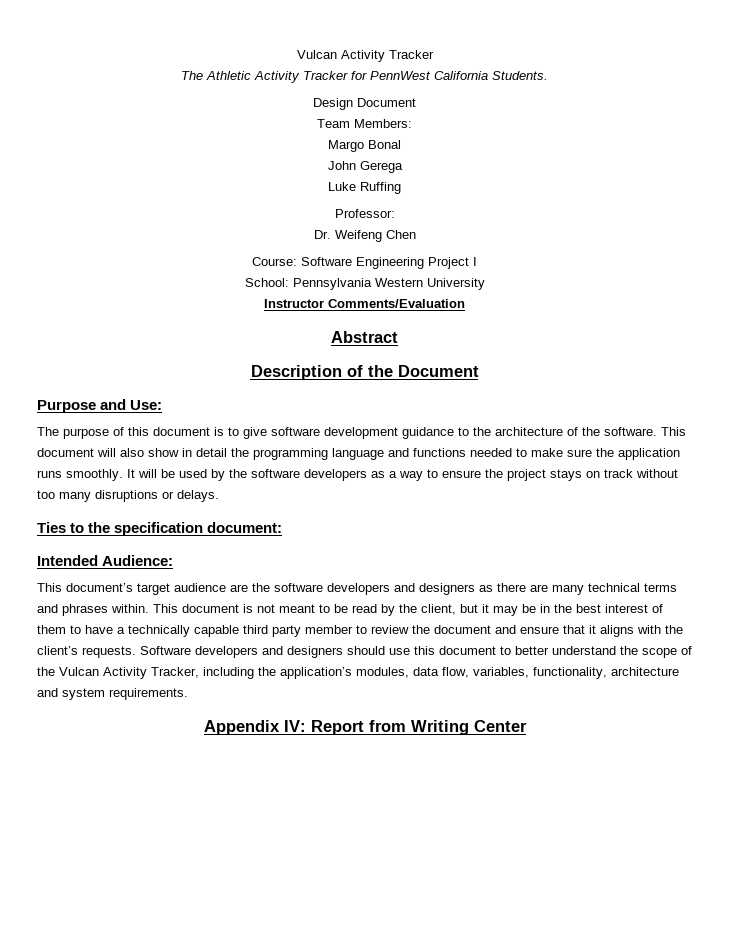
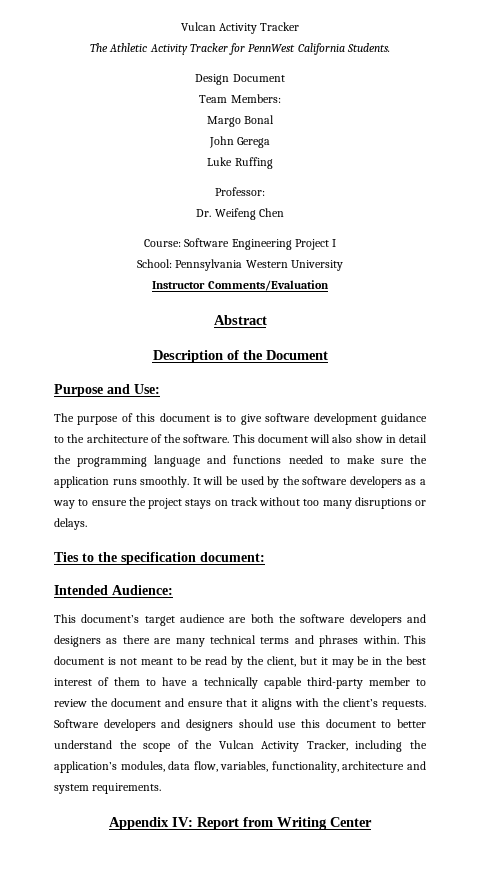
(248, 588) none -> [250,614,274,623] both
[243,625,301,637] third party -> [307,677,363,689] third-party

